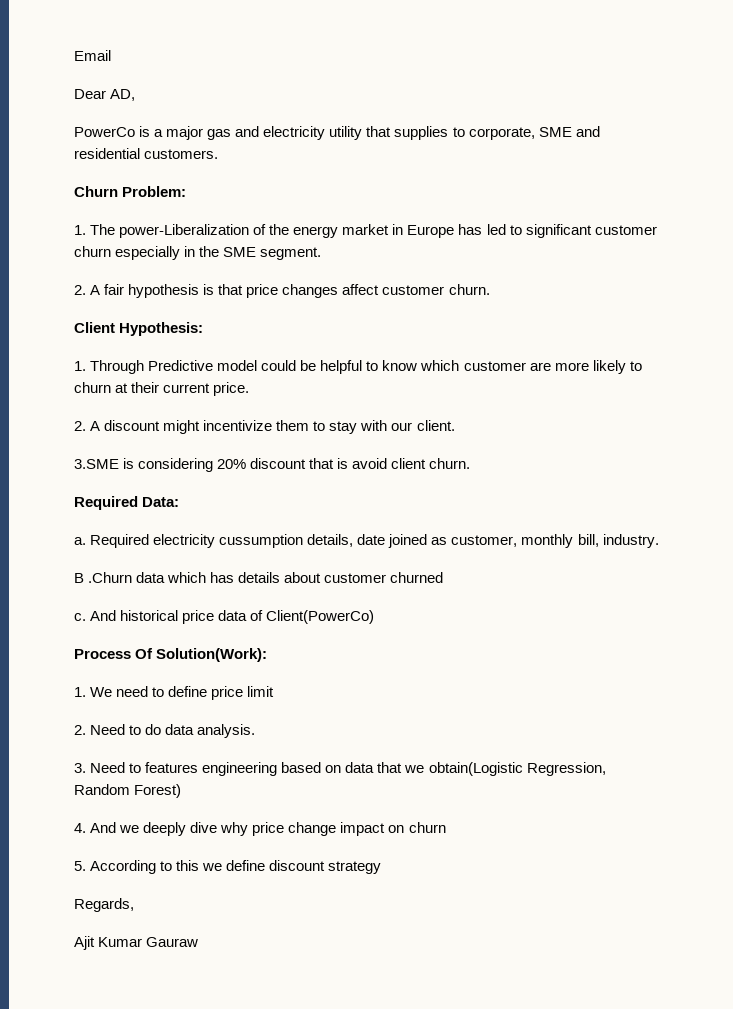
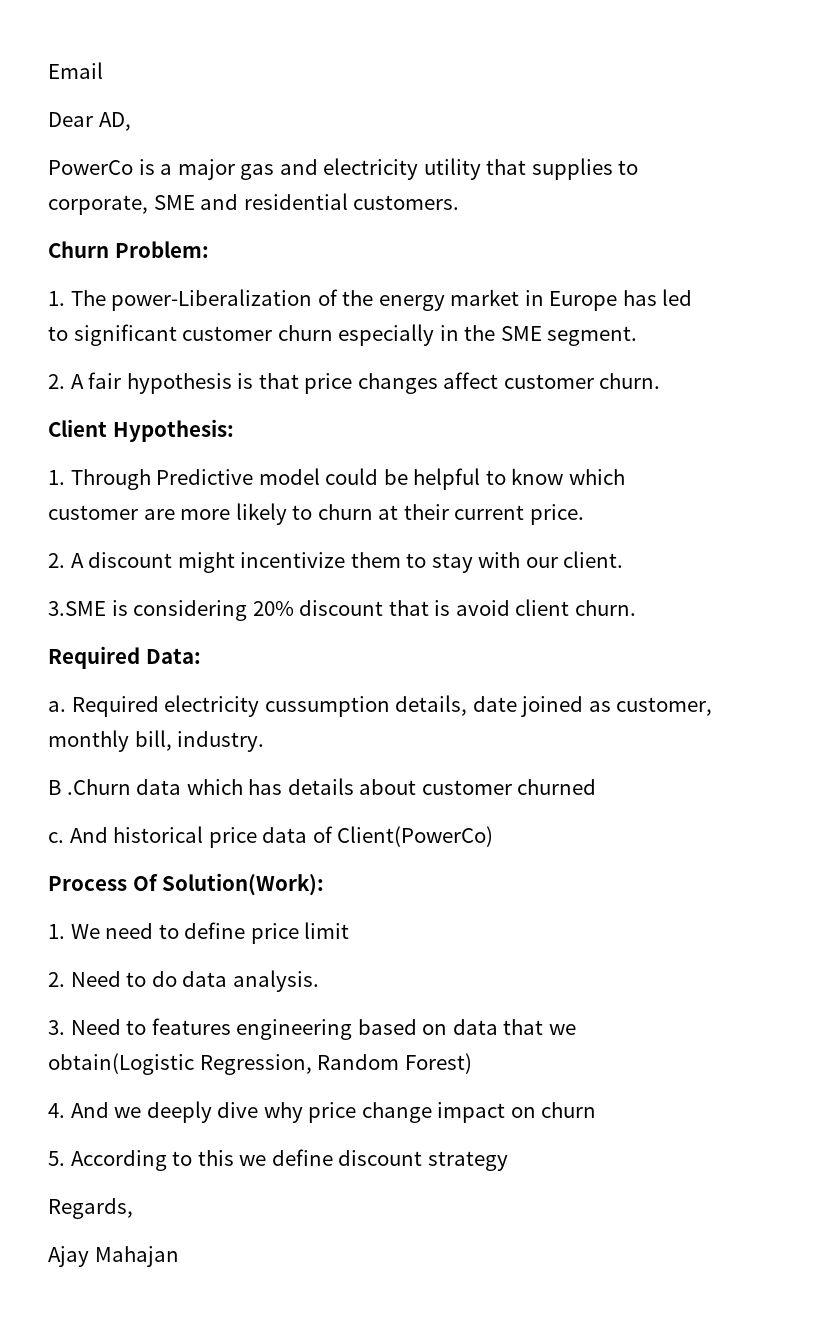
[74,936,199,950] Ajit Kumar Gauraw -> [48,1246,179,1267] Ajay Mahajan

